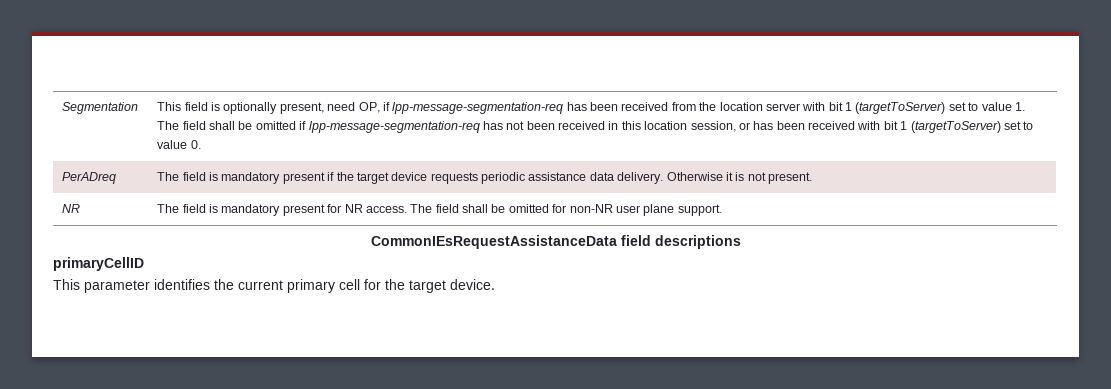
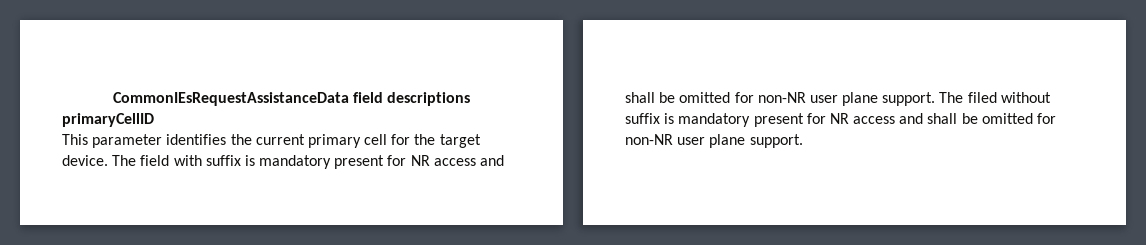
[62,102,139,114] [157,102,1025,114] [157,121,1034,133] [157,140,201,149] [62,172,117,184] [157,172,813,184] [62,204,81,213] [157,204,722,216] Segmentation | This field is optionally present, need OP, if lpp-message-segmentation-req has been received from the location server with bit 1 (targetToServer) set to value 1. The field shall be omitted if lpp-message-segmentation-req has not been received in this location session, or has been received with bit 1 (targetToServer) set to value 0. // PerADreq | The field is mandatory present if the target device requests periodic assistance data delivery. Otherwise it is not present. // NR | The field is mandatory present for NR access. The field shall be omitted for non-NR user plane support. // -> (112, 99) none
(495, 284) none -> [112,155,505,169] [625,92,1051,106] [625,113,1057,127] [625,134,803,148] The field with suffix is mandatory present for NR access and shall be omitted for non-NR user plane support. The filed without suffix is mandatory present for NR access and shall be omitted for non-NR user plane support.

